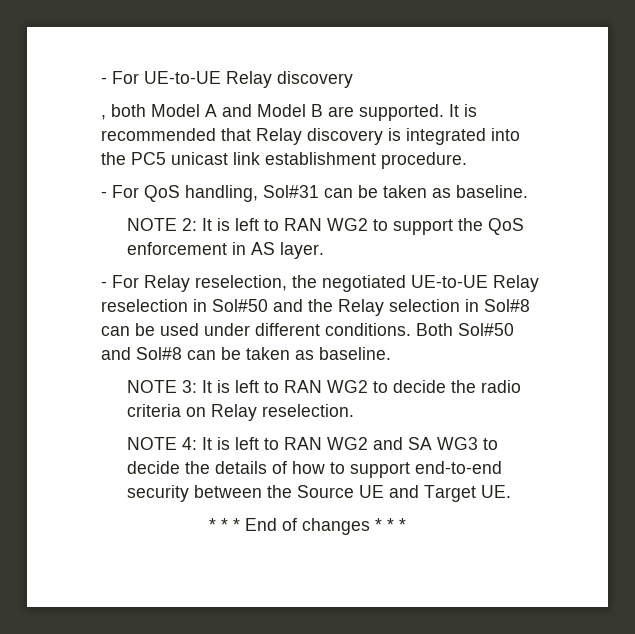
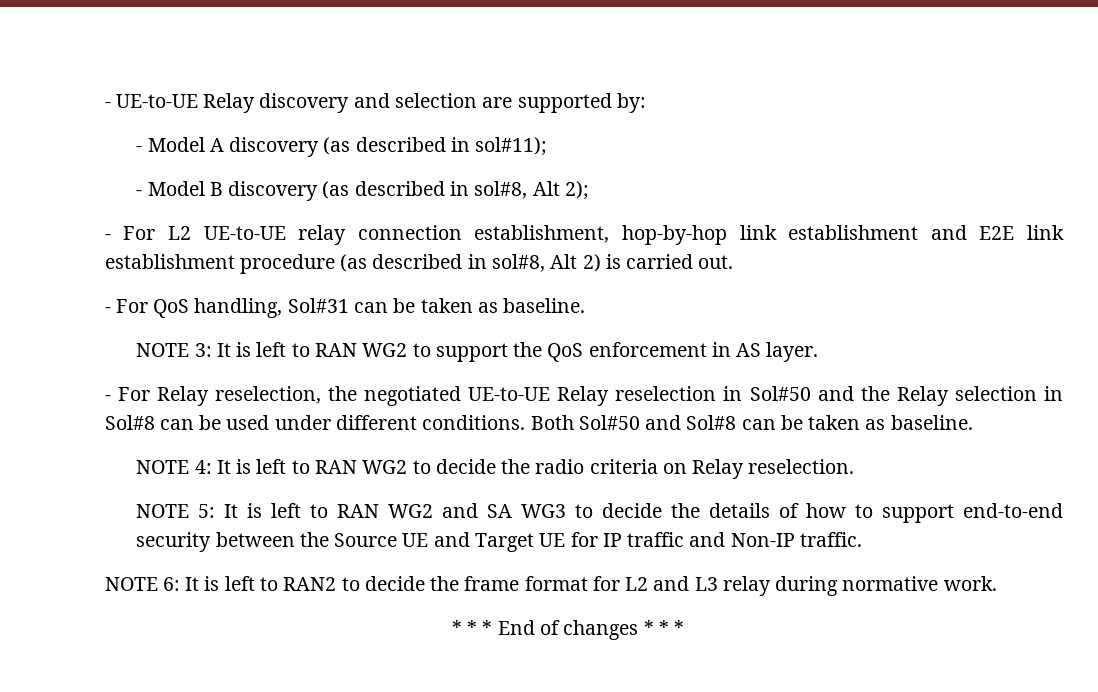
[100,71,139,84] - For -> [104,102,111,108] -
[100,104,477,121] [100,128,520,145] [100,152,467,169] // , both Model A and Model B are supported. It is recommended that Relay discovery is integrated into the PC5 unicast link establishment procedure. -> [353,93,646,113] [136,137,548,157] [136,181,589,201] [104,225,1065,245] [104,254,734,274] and selection are supported by: // - Model A discovery (as described in sol#11); // - Model B discovery (as described in sol#8, Alt 2); // - For L2 UE-to-UE relay connection establishment, hop-by-hop link establishment and E2E link establishment procedure (as described in sol#8, Alt 2) is carried out.
[182,218,198,231] 2: -> [194,343,212,357] 3:
[182,380,198,393] 3: -> [194,460,212,474] 4:
[182,437,198,450] 4: -> [198,504,216,518] 5:
[481,485,512,498] UE. -> [539,532,862,547] [104,576,997,596] UE for IP traffic and Non-IP traffic. // NOTE 6: It is left to RAN2 to decide the frame format for L2 and L3 relay during normative work.

